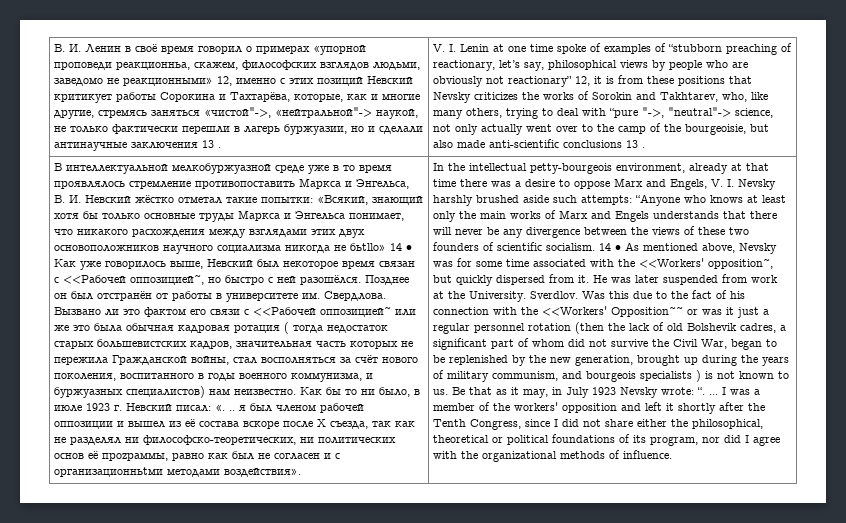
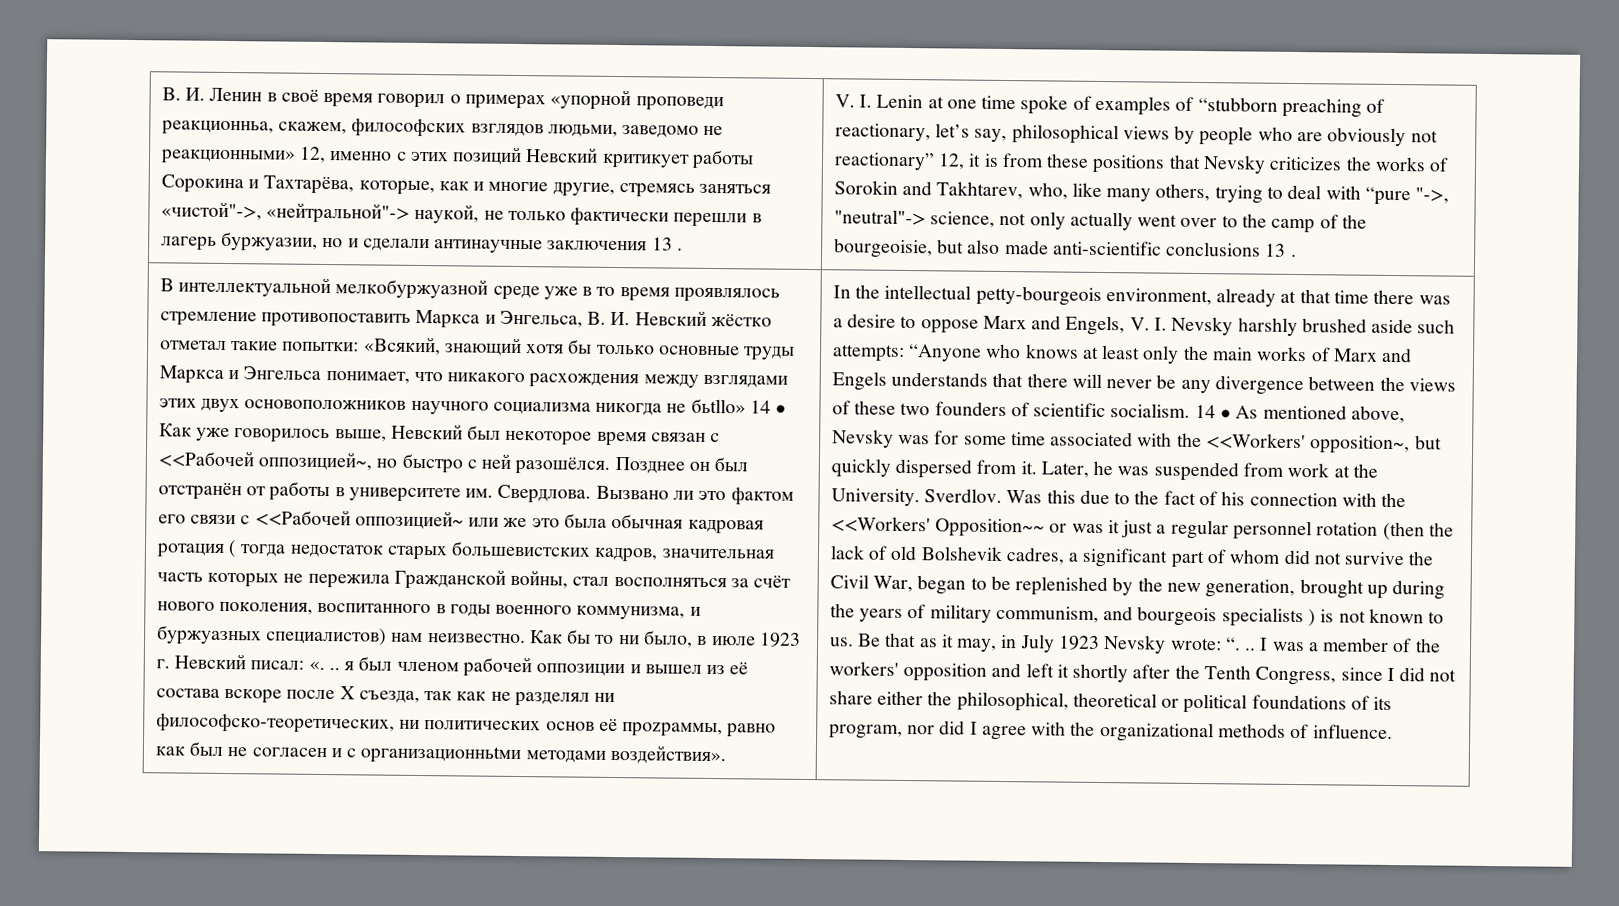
[593,275,660,283] He was later -> [1040,460,1150,478] Later, he was
[709,394,719,395] ... -> [1244,647,1257,651] ..

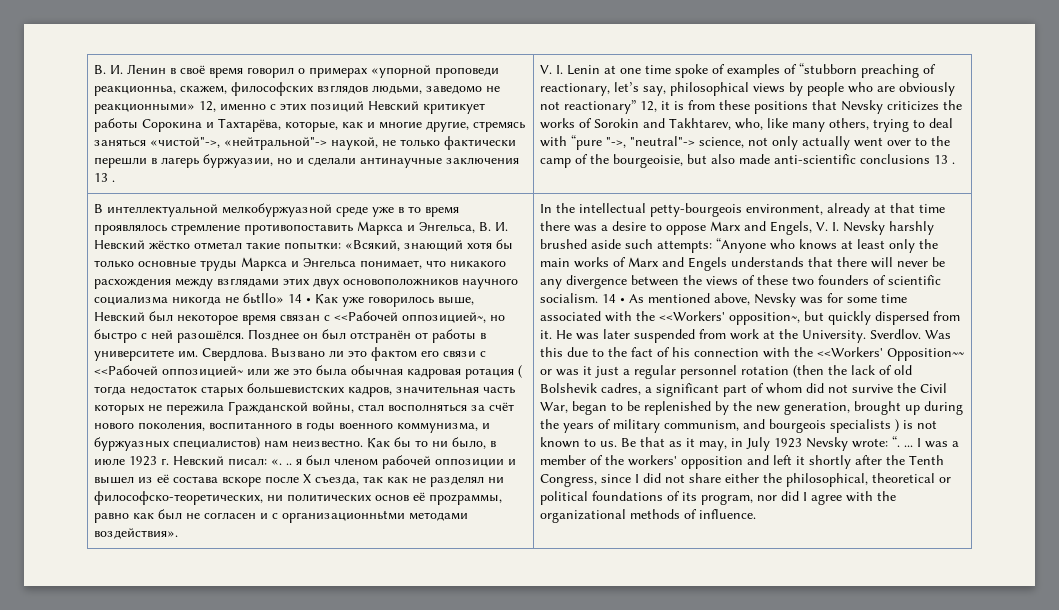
[1040,460,1150,478] Later, he was -> [555,329,630,340] He was later
[1244,647,1257,651] .. -> [903,445,913,447] ...

